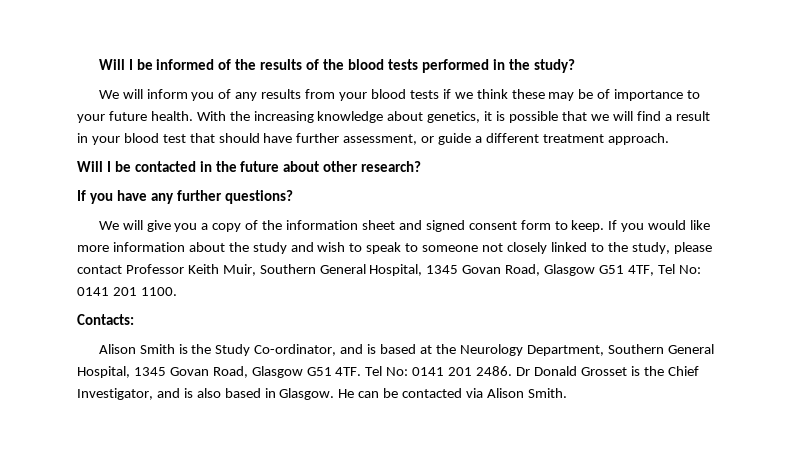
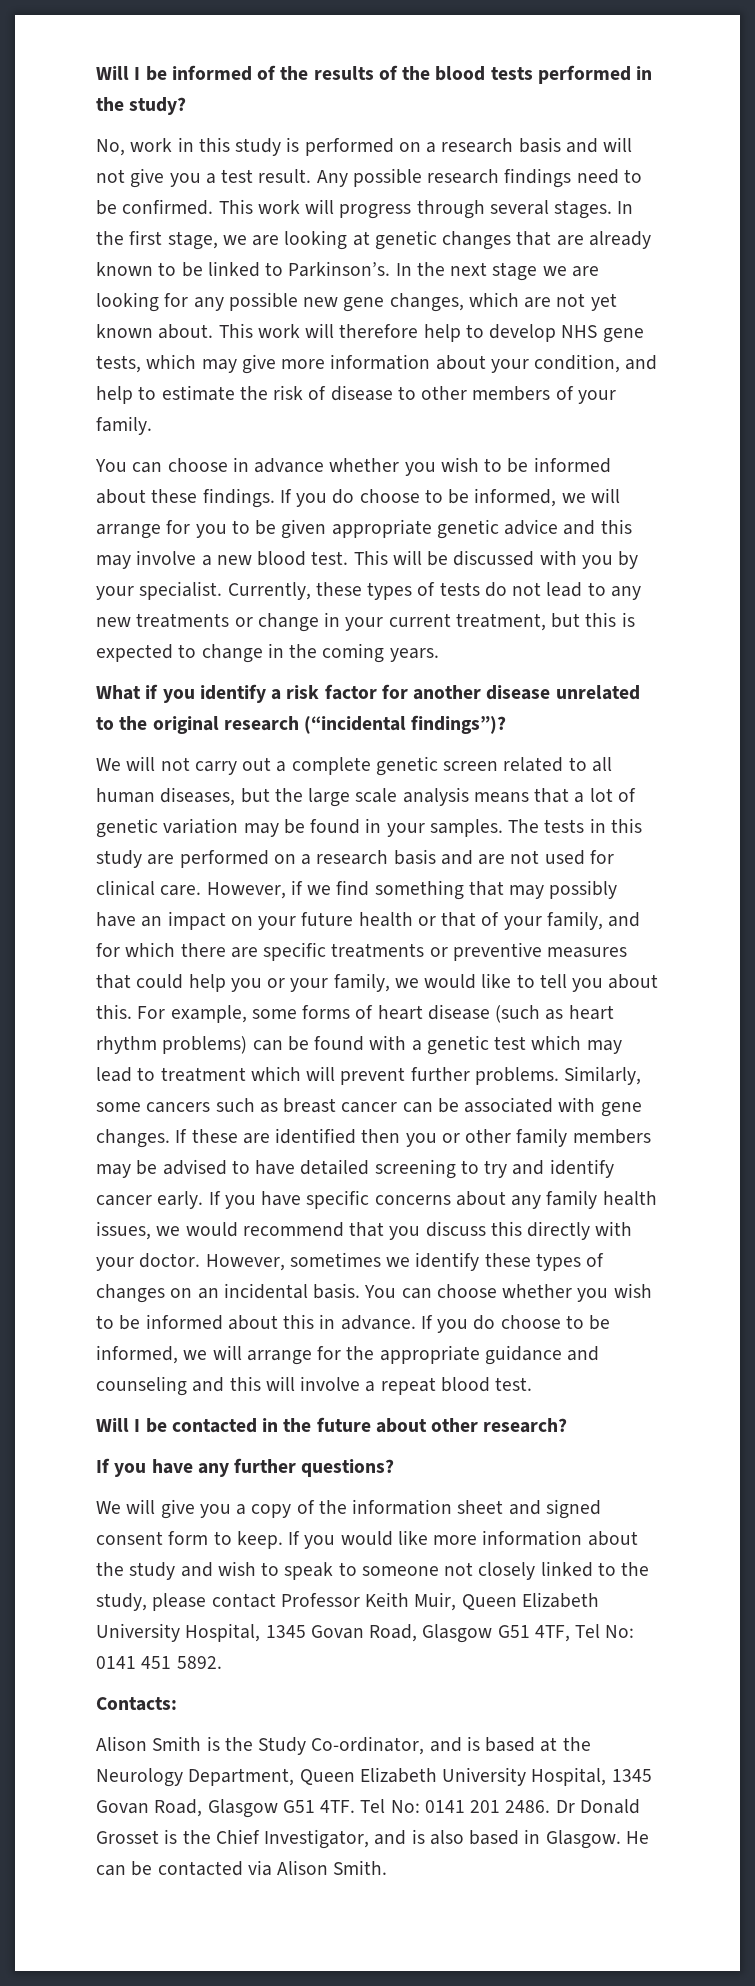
[98,89,701,101] [77,111,710,123] [77,133,669,145] We will inform you of any results from your blood tests if we think these may be of importance to your future health. With the increasing knowledge about genetics, it is possible that we will find a result in your blood test that should have further assessment, or guide a different treatment approach. -> [96,137,633,156] [96,168,642,188] [96,199,634,219] [96,230,651,250] [96,261,599,281] [96,292,617,312] [96,323,644,343] [96,354,658,374] [96,385,616,404] [96,416,152,435] [95,457,611,476] [96,488,620,508] [96,519,632,539] [96,550,639,569] [96,581,641,600] [96,612,635,632] [96,643,439,663] [96,684,640,703] [96,715,507,734] [96,756,612,776] [96,787,636,807] [96,818,642,838] [96,849,614,868] [96,880,618,900] [96,911,641,930] [96,942,628,961] [96,973,659,992] [96,1004,614,1023] [96,1035,622,1055] [96,1066,642,1085] [96,1097,642,1117] [96,1128,651,1148] [96,1159,614,1179] [96,1190,657,1209] [96,1221,633,1240] [96,1252,605,1271] [96,1283,652,1303] [96,1314,611,1333] [96,1345,600,1365] [96,1376,533,1396] No, work in this study is performed on a research basis and will not give you a test result. Any possible research findings need to be confirmed. This work will progress through several stages. In the first stage, we are looking at genetic changes that are already known to be linked to Parkinson’s. In the next stage we are looking for any possible new gene changes, which are not yet known about. This work will therefore help to develop NHS gene tests, which may give more information about your condition, and help to estimate the risk of disease to other members of your family. // You can choose in advance whether you wish to be informed about these findings. If you do choose to be informed, we will arrange for you to be given appropriate genetic advice and this may involve a new blood test. This will be discussed with you by your specialist. Currently, these types of tests do not lead to any new treatments or change in your current treatment, but this is expected to change in the coming years. // What if you identify a risk factor for another disease unrelated to the original research (“incidental findings”)? // We will not carry out a complete genetic screen related to all human diseases, but the large scale analysis means that a lot of genetic variation may be found in your samples. The tests in this study are performed on a research basis and are not used for clinical care. However, if we find something that may possibly have an impact on your future health or that of your family, and for which there are specific treatments or preventive measures that could help you or your family, we would like to tell you about this. For example, some forms of heart disease (such as heart rhythm problems) can be found with a genetic test which may lead to treatment which will prevent further problems. Similarly, some cancers such as breast cancer can be associated with gene changes. If these are identified then you or other family members may be advised to have detailed screening to try and identify cancer early. If you have specific concerns about any family health issues, we would recommend that you discuss this directly with your doctor. However, sometimes we identify these types of changes on an incidental basis. You can choose whether you wish to be informed about this in advance. If you do choose to be informed, we will arrange for the appropriate guidance and counseling and this will involve a repeat blood test.
[259,264,366,274] Southern General -> [461,1592,599,1610] [96,1623,180,1642] Queen Elizabeth University
[112,287,177,296] 201 1100. -> [141,1656,222,1669] 451 5892.
[607,344,714,354] Southern General -> [299,1767,527,1786] Queen Elizabeth University

